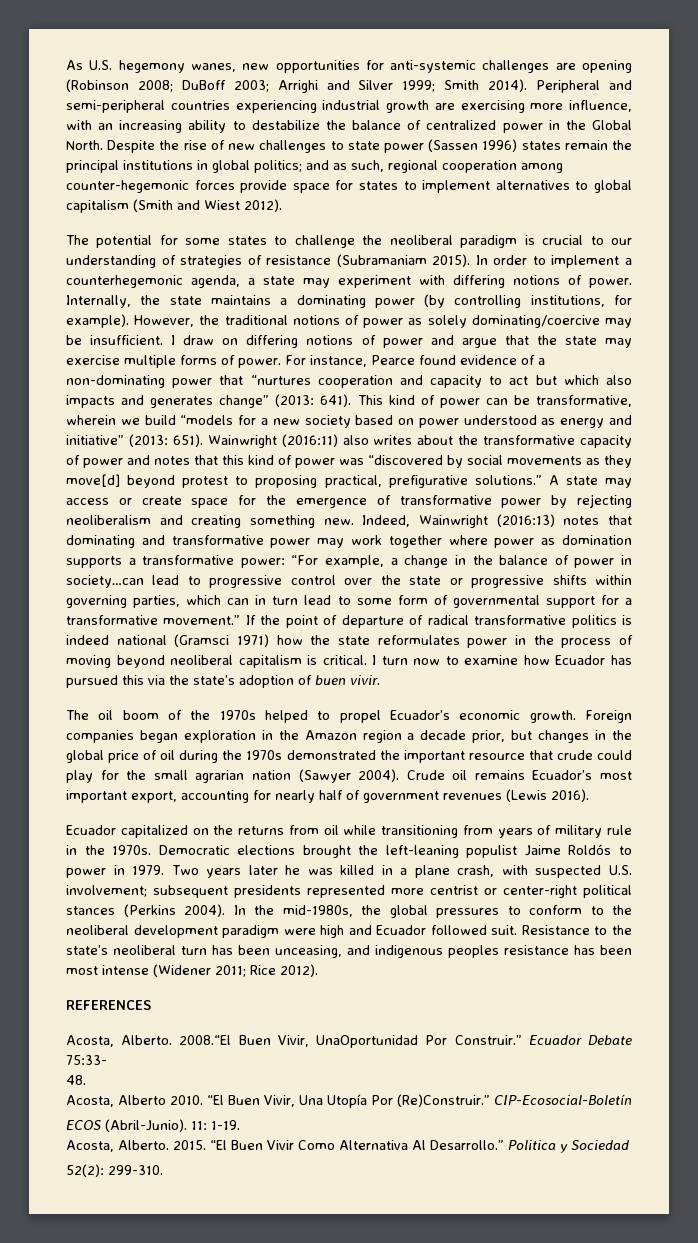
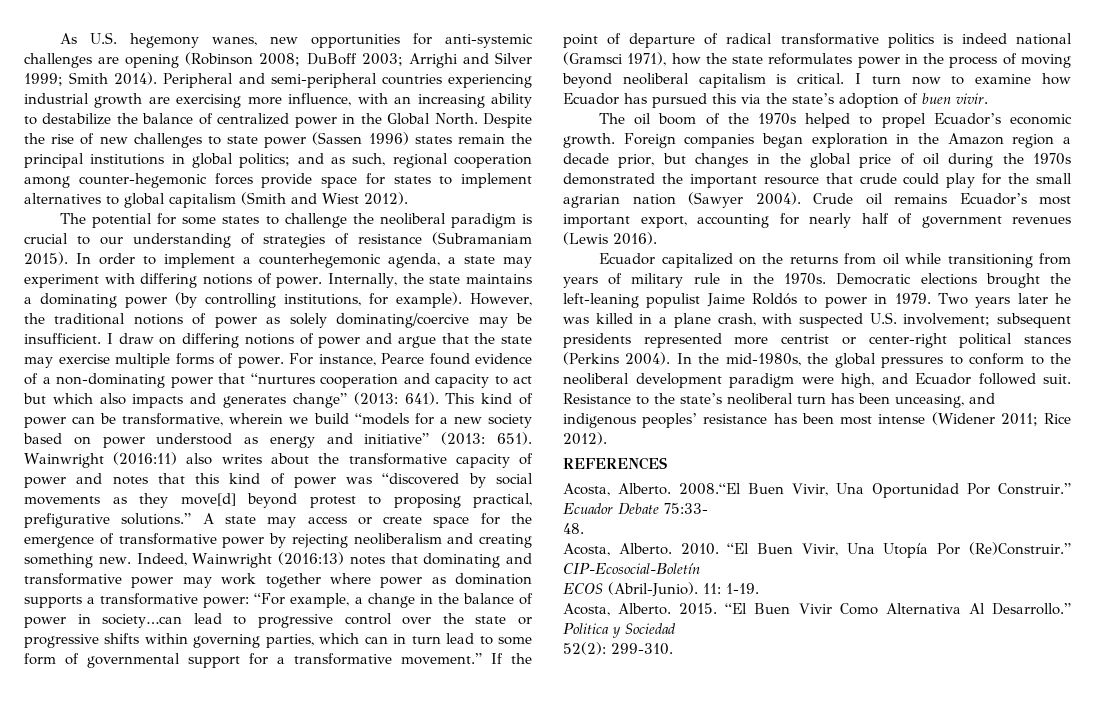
[236,634,269,647] 1971) -> [627,52,667,66] 1971),
[320,925,345,938] high -> [841,373,874,388] high,
[448,945,499,958] peoples -> [642,413,698,428] peoples’
[316,1035,419,1048] UnaOportunidad -> [836,483,960,498] Una Oportunidad
[118,1095,166,1105] Alberto -> [618,543,672,555] Alberto.

